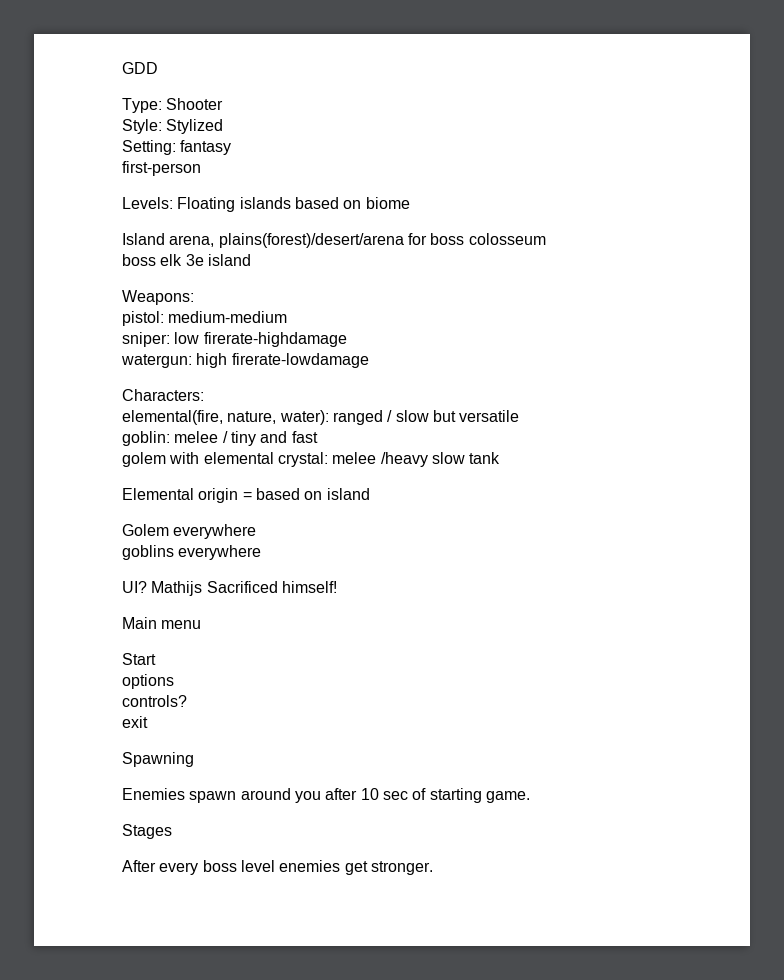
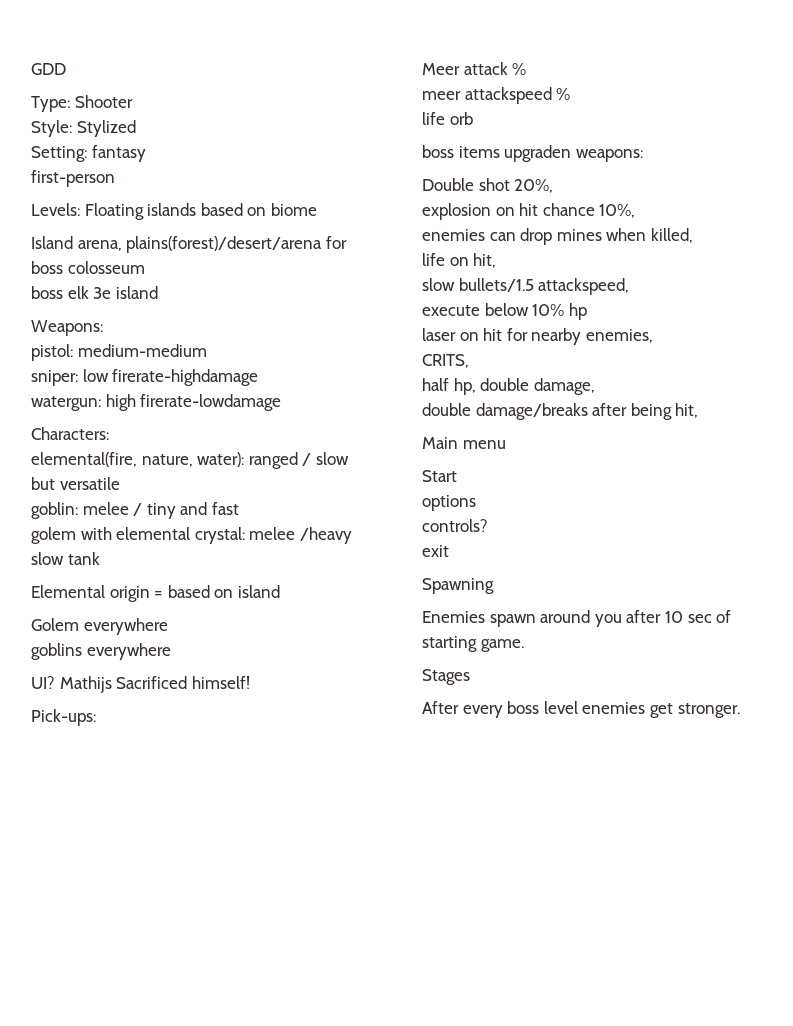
(337, 587) none -> [31,709,96,726] [422,62,527,75] [422,87,571,104] [422,112,473,125] [422,145,643,162] [422,178,554,193] [422,203,636,220] [422,228,693,245] [422,253,497,268] [422,278,630,295] [422,303,587,320] [422,328,653,345] [422,354,469,368] [422,378,595,395] [422,403,699,420] // Pick-ups: // Meer attack % // meer attackspeed % // life orb // boss items upgraden weapons: // Double shot 20%, // explosion on hit chance 10%, // enemies can drop mines when killed, // life on hit, // slow bullets/1.5 attackspeed, // execute below 10% hp // laser on hit for nearby enemies, // CRITS, // half hp, double damage, // double damage/breaks after being hit,

